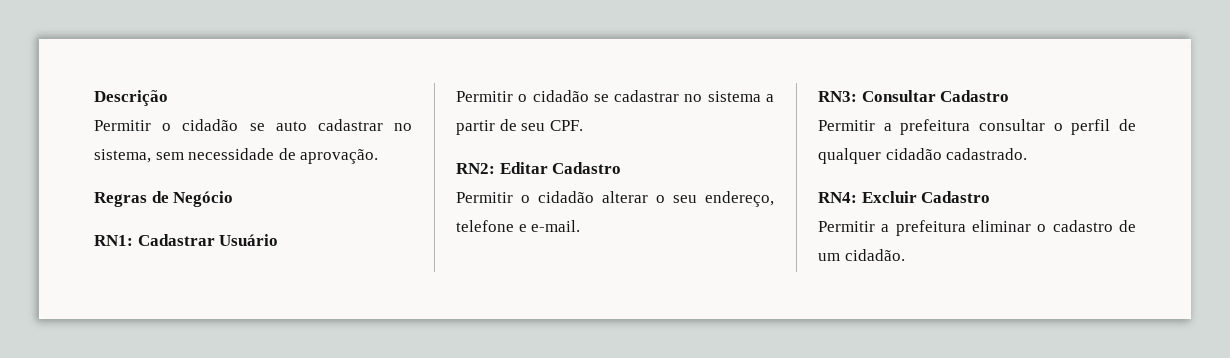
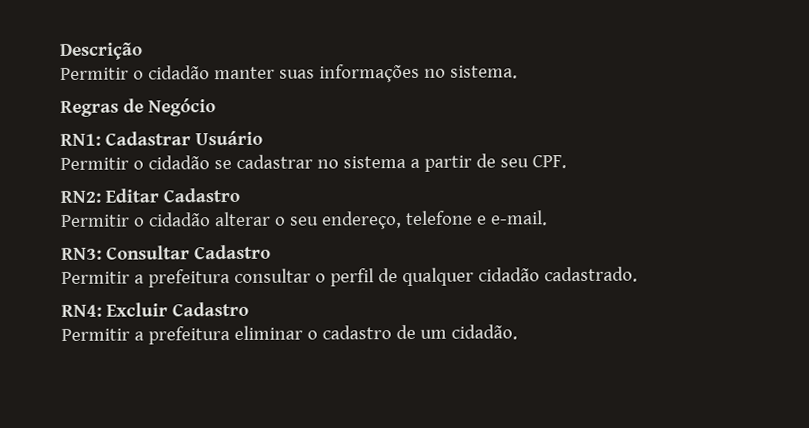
[249,119,412,131] [94,148,379,164] se auto cadastrar no sistema, sem necessidade de aprovação. -> [213,63,518,83] manter suas informações no sistema.

